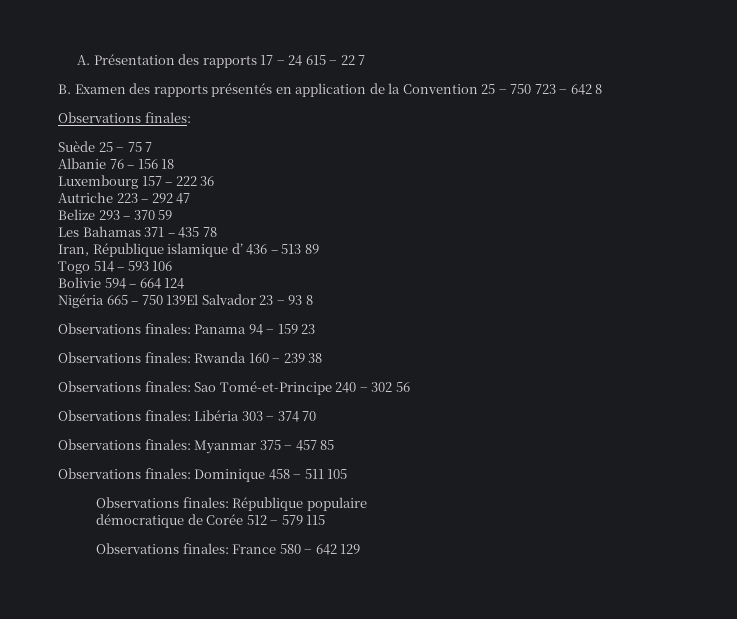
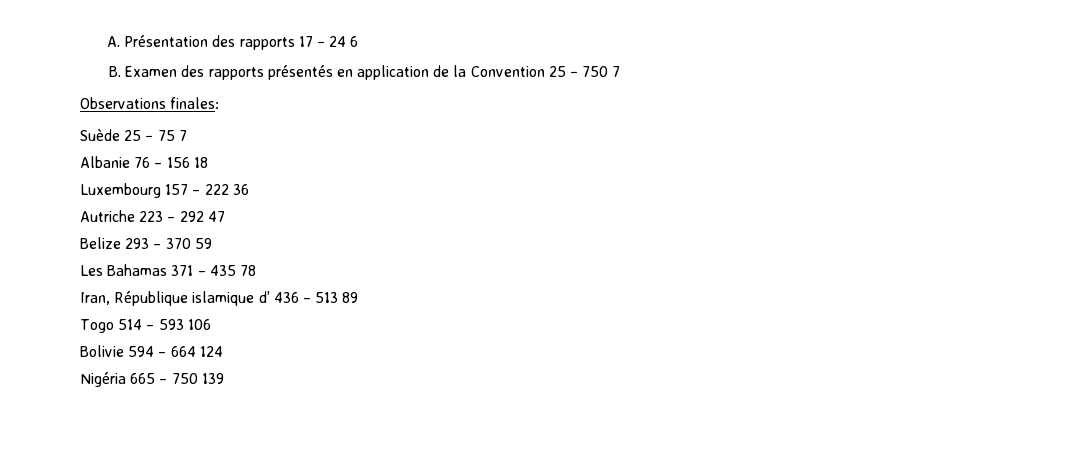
[305,55,366,65] 615 − 22 7 -> [350,36,359,47] 6
[534,84,603,95] 723 − 642 8 -> [612,66,621,77] 7
[166,294,313,305] [58,323,316,335] [58,352,323,363] [58,381,410,395] [58,410,317,422] [58,439,335,454] [58,468,348,482] [96,497,367,511] [96,514,326,528] [96,543,361,555] 139El Salvador 23 − 93 8 // Observations finales: Panama 94 − 159 23 // Observations finales: Rwanda 160 − 239 38 // Observations finales: Sao Tomé-et-Principe 240 − 302 56 // Observations finales: Libéria 303 − 374 70 // Observations finales: Myanmar 375 − 457 85 // Observations finales: Dominique 458 − 511 105 // Observations finales: République populaire // démocratique de Corée 512 − 579 115 // Observations finales: France 580 − 642 129 -> [201,373,224,384] 139

